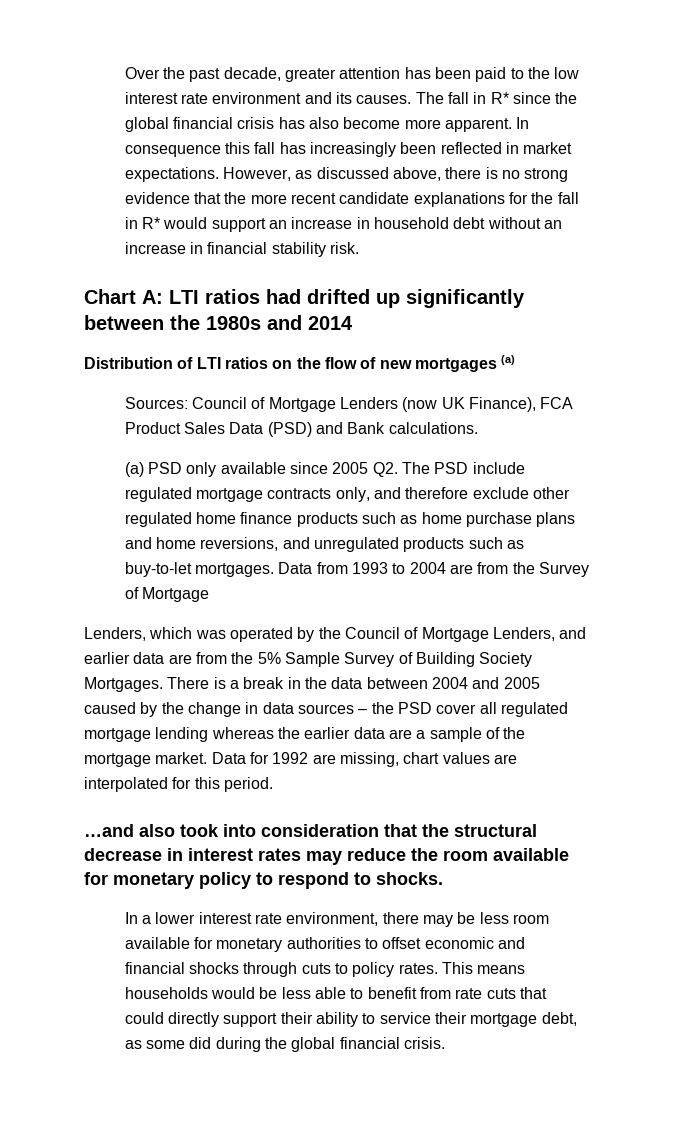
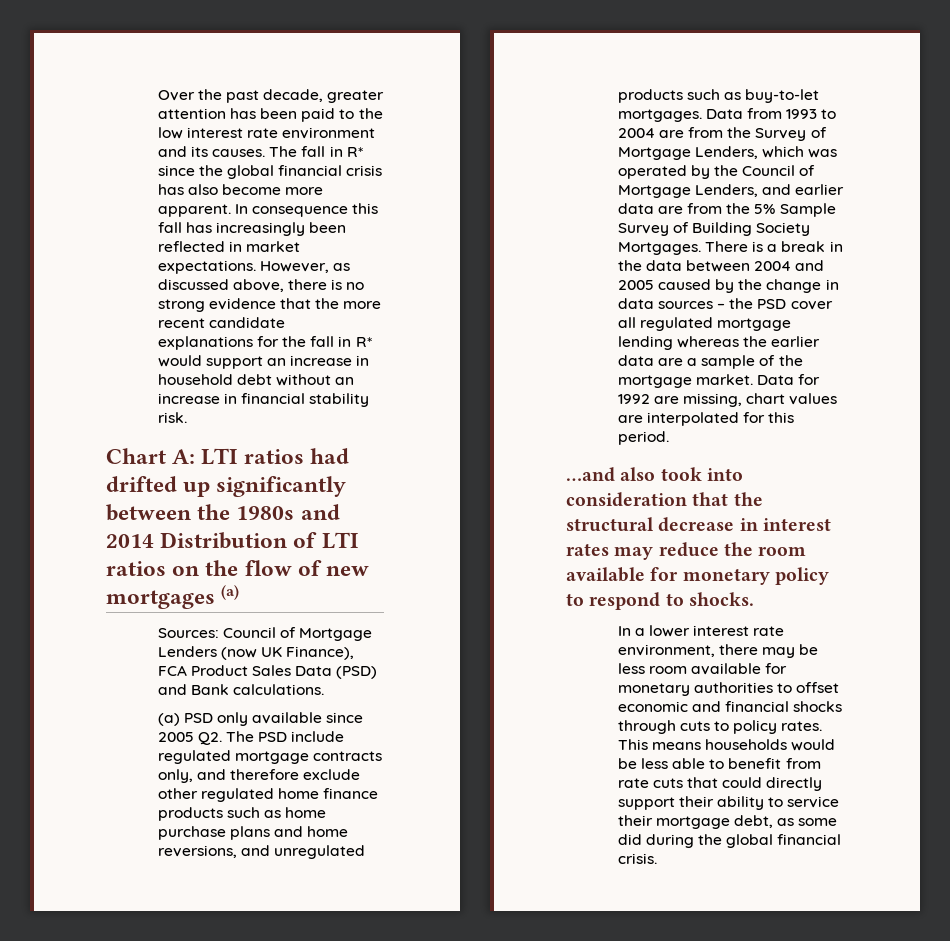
(353, 323) // -> (154, 541) none
(210, 594) // -> (691, 153) none

